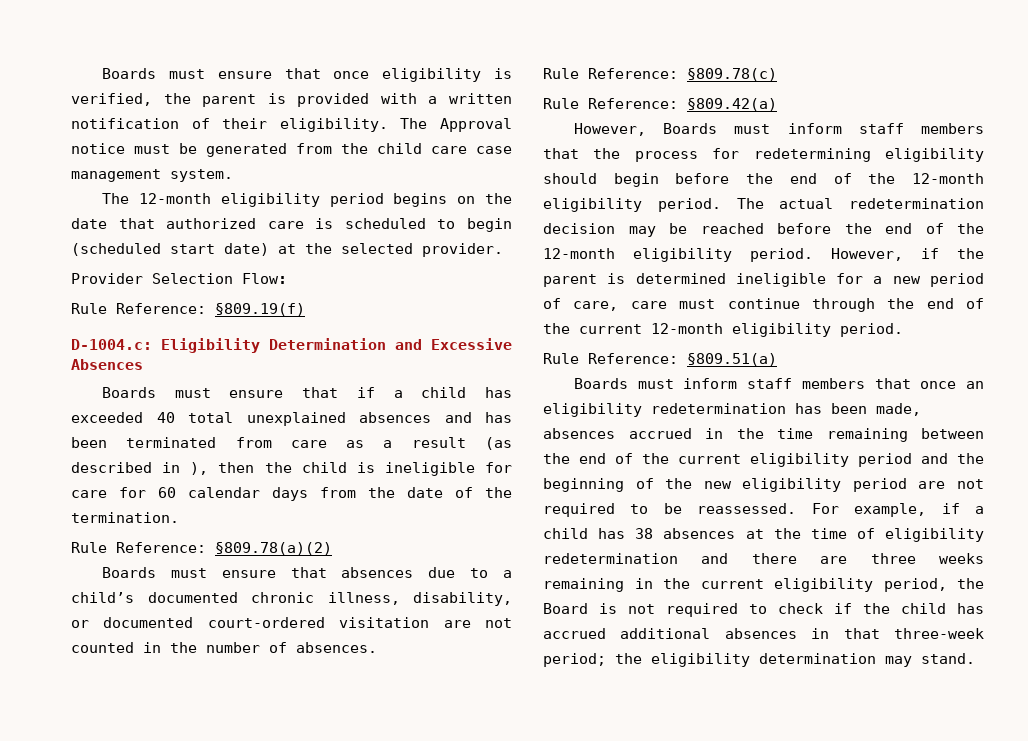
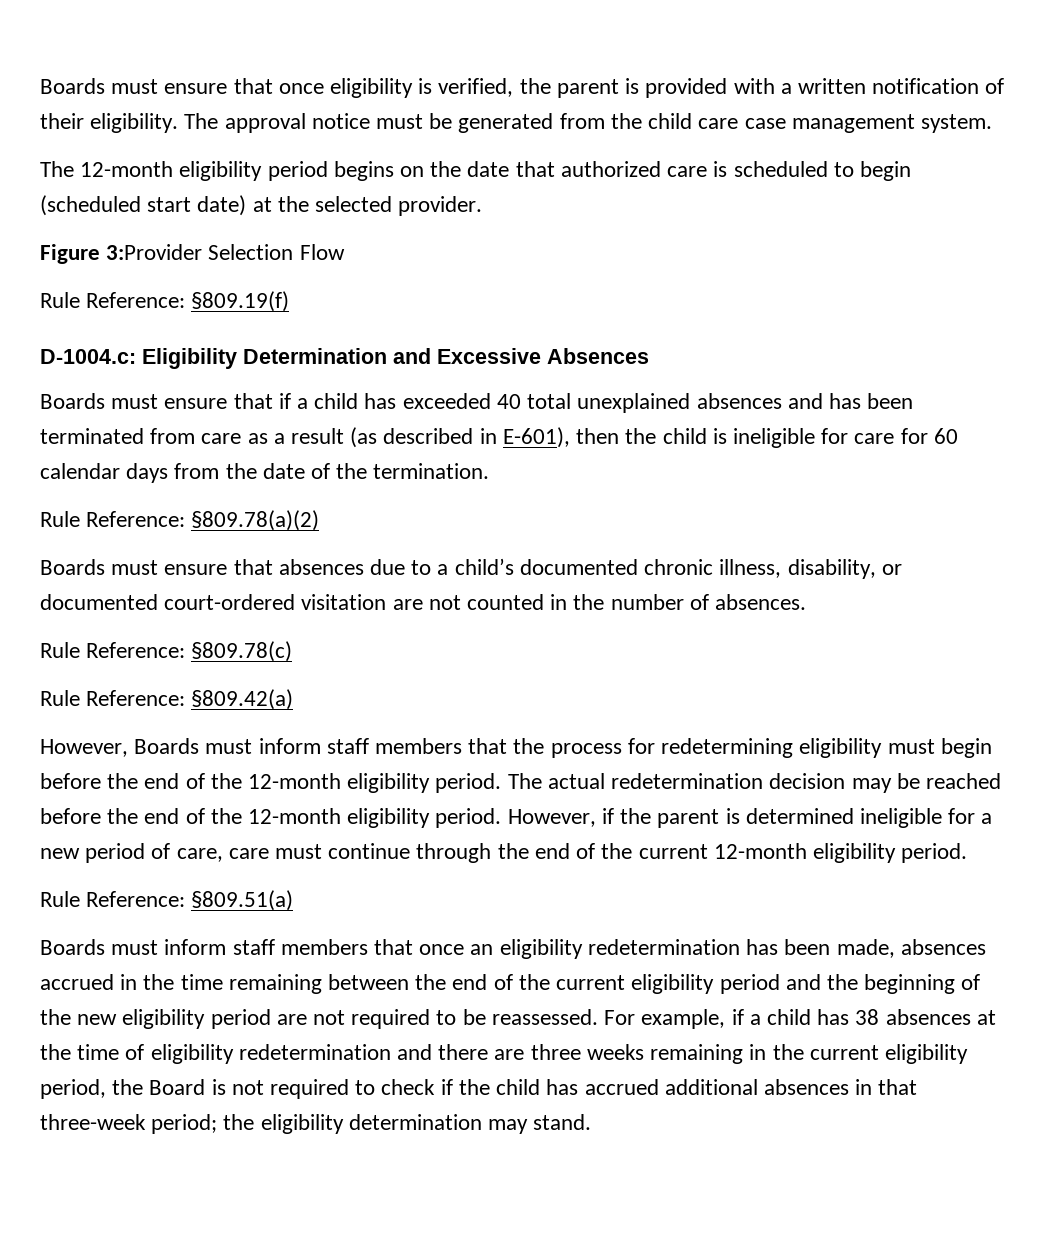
[440,118,512,132] Approval -> [224,113,306,133] approval
[71,273,287,284] Provider Selection Flow: -> [40,244,345,264] Figure 3:Provider Selection Flow
[190,462,209,475] ), -> [502,427,570,448] E-601),
[543,173,597,184] should -> [887,739,935,754] must

